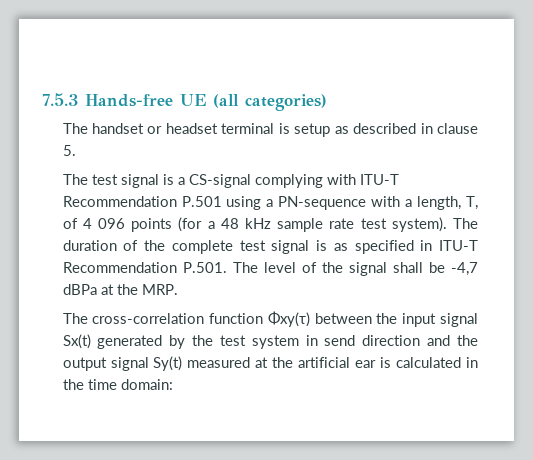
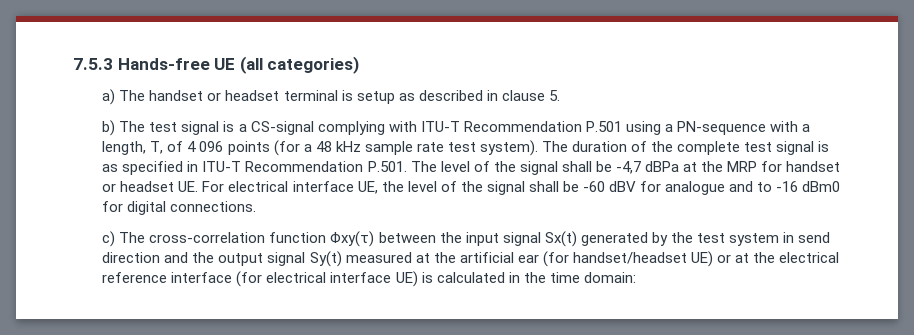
(327, 102) none -> [102,89,116,105] a)
(76, 150) none -> [102,120,116,136] b)
[141,284,178,295] MRP. // -> [727,161,841,172] [102,181,841,195] [102,201,257,215] [102,231,116,247] MRP for handset or headset UE. For electrical interface UE, the level of the signal shall be -60 dBV for analogue and to -16 dBm0 for digital connections. // c)
(377, 364) none -> [542,251,840,267] [102,271,418,287] (for handset/headset UE) or at the electrical reference interface (for electrical interface UE)

